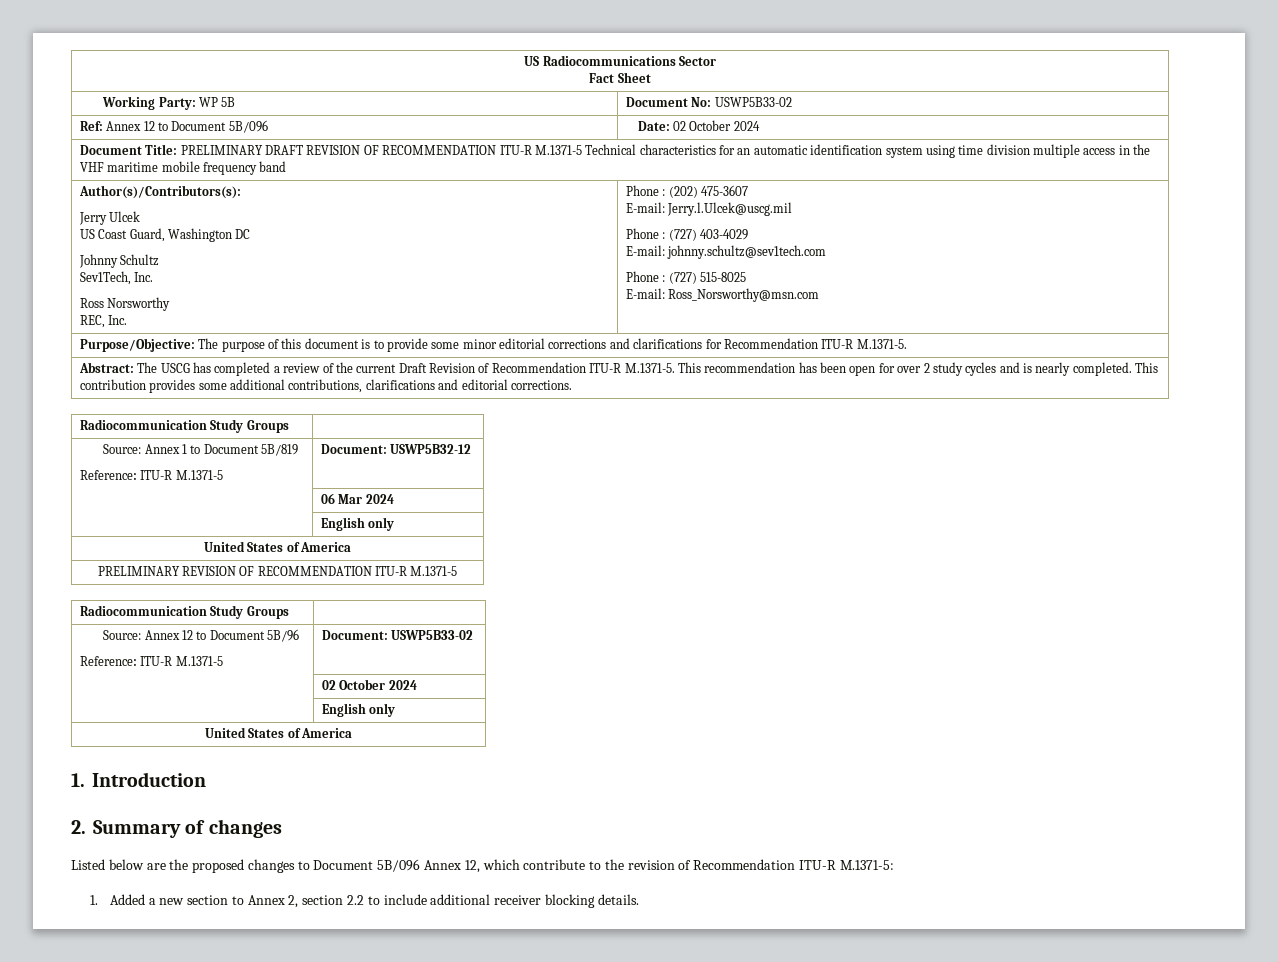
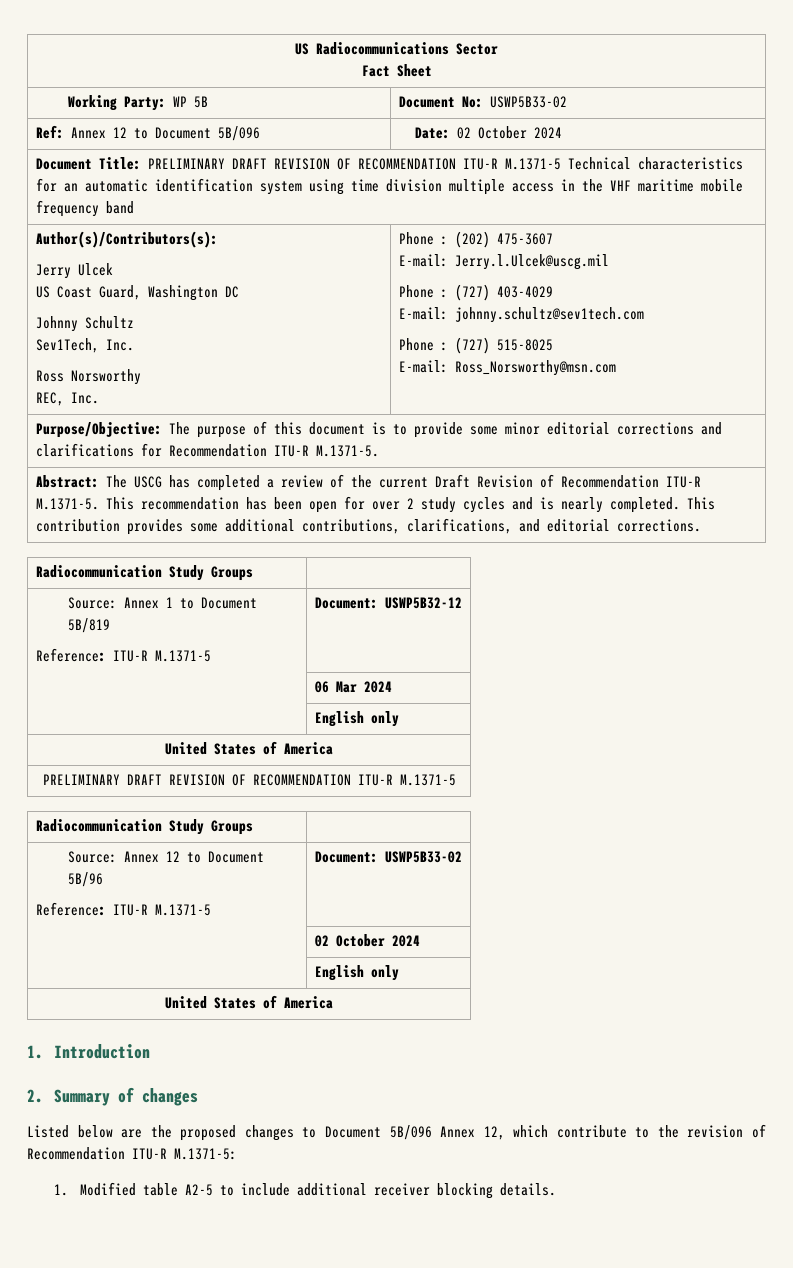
[365,379,435,390] clarifications -> [406,518,512,534] clarifications,
(180, 571) none -> [126,774,162,785] DRAFT
[109,894,365,908] Added a new section to Annex 2, section 2.2 -> [80,1182,214,1196] Modified table A2-5

